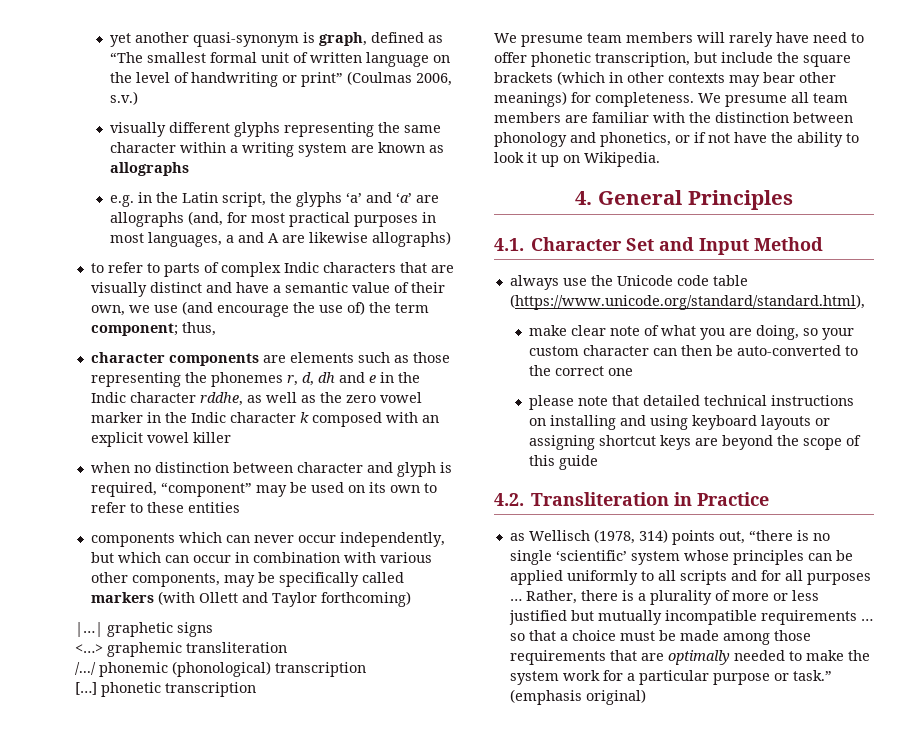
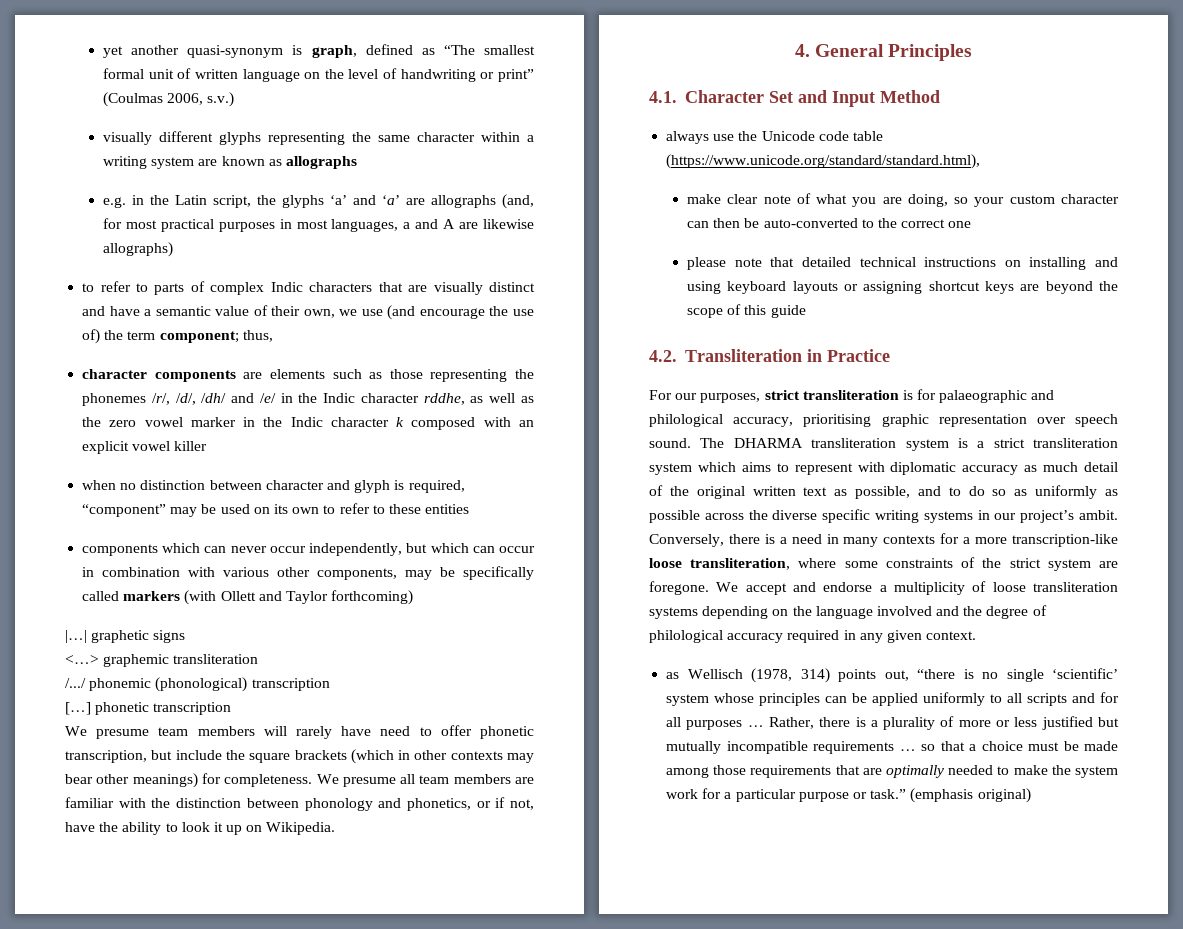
[286,372,376,386] r, d, dh and e -> [151,393,276,405] /r/, /d/, /dh/ and /e/
[708,133,730,143] not -> [509,799,534,810] not,
(770, 499) none -> [649,389,1055,403] [649,414,1118,427] [649,438,1118,451] [649,462,1118,475] [649,485,1119,499] [649,509,1118,523] [649,533,1118,547] [649,557,1118,571] [649,581,1118,595] [649,605,1047,619] [649,630,977,643] // For our purposes, strict transliteration is for palaeographic and philological accuracy, prioritising graphic representation over speech sound. The DHARMA transliteration system is a strict transliteration system which aims to represent with diplomatic accuracy as much detail of the original written text as possible, and to do so as uniformly as possible across the diverse specific writing systems in our project’s ambit. Conversely, there is a need in many contexts for a more transcription-like loose transliteration, where some constraints of the strict system are foregone. We accept and endorse a multiplicity of loose transliteration systems depending on the language involved and the degree of philological accuracy required in any given context.

